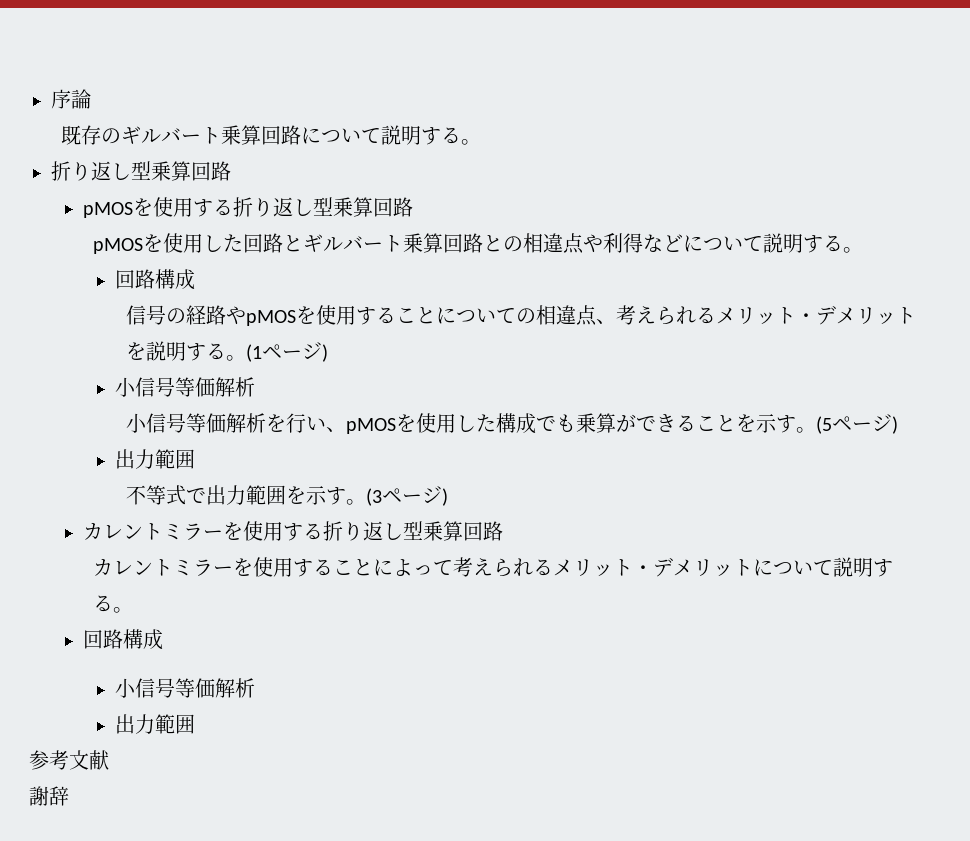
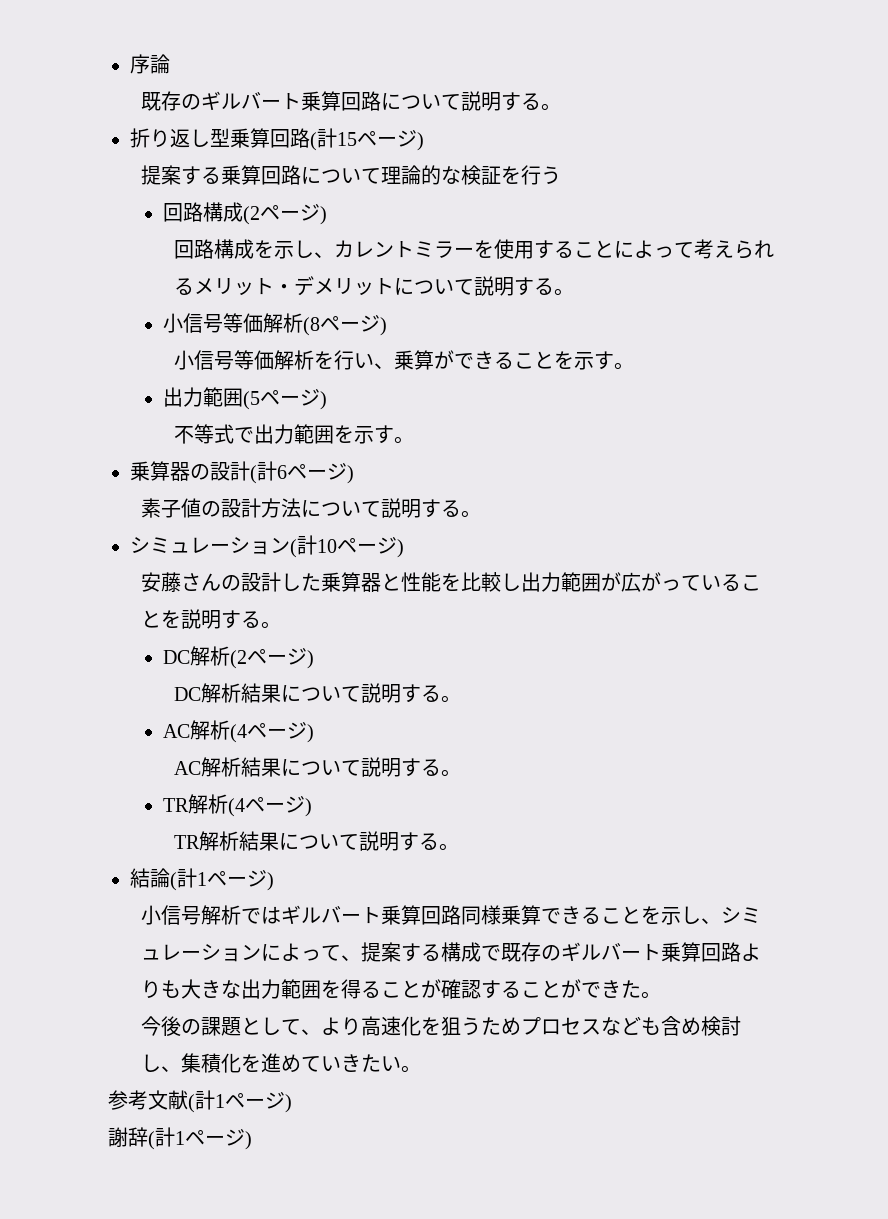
[83,197,414,218] [93,233,864,254] [115,269,196,290] [125,305,916,326] [125,341,328,362] [115,377,256,397] [125,413,898,434] [115,449,196,469] [125,485,448,506] [83,521,504,541] // pMOSを使用する折り返し型乗算回路 // pMOSを使用した回路とギルバート乗算回路との相違点や利得などについて説明する。 // 回路構成 // 信号の経路やpMOSを使用することについての相違点、考えられるメリット・デメリットを説明する。(1ページ) // 小信号等価解析 // 小信号等価解析を行い、pMOSを使用した構成でも乗算ができることを示す。(5ページ) // 出力範囲 // 不等式で出力範囲を示す。(3ページ) // カレントミラーを使用する折り返し型乗算回路 // -> [310,128,424,151] [141,165,562,185] [163,202,328,225] [174,239,335,259] (計15ページ) // 提案する乗算回路について理論的な検証を行う // 回路構成(2ページ) // 回路構成を示し、
[83,629,164,650] [115,678,256,698] [115,714,196,734] [29,750,109,770] [29,786,69,806] 回路構成 // 小信号等価解析 // 出力範囲 // 参考文献 // 謝辞 -> [163,313,388,336] [174,350,635,370] [163,387,328,410] [174,424,415,444] [130,461,354,484] [141,498,482,518] [130,535,404,558] [141,572,762,592] [141,609,282,629] [163,646,315,669] [174,683,462,703] [163,720,315,743] [174,757,462,777] [163,794,313,817] [174,831,460,851] [130,868,274,891] [141,905,762,925] [141,942,762,962] [141,979,662,999] [141,1016,742,1036] [141,1053,422,1073] [108,1090,292,1113] [108,1127,252,1150] 小信号等価解析(8ページ) // 小信号等価解析を行い、乗算ができることを示す。 // 出力範囲(5ページ) // 不等式で出力範囲を示す。 // 乗算器の設計(計6ページ) // 素子値の設計方法について説明する。 // シミュレーション(計10ページ) // 安藤さんの設計した乗算器と性能を比較し出力範囲が広がっていることを説明する。 // DC解析(2ページ) // DC解析結果について説明する。 // AC解析(4ページ) // AC解析結果について説明する。 // TR解析(4ページ) // TR解析結果について説明する。 // 結論(計1ページ) // 小信号解析ではギルバート乗算回路同様乗算できることを示し、シミュレーションによって、提案する構成で既存のギルバート乗算回路よりも大きな出力範囲を得ることが確認することができた。 // 今後の課題として、より高速化を狙うためプロセスなども含め検討し、集積化を進めていきたい。 // 参考文献(計1ページ) // 謝辞(計1ページ)

